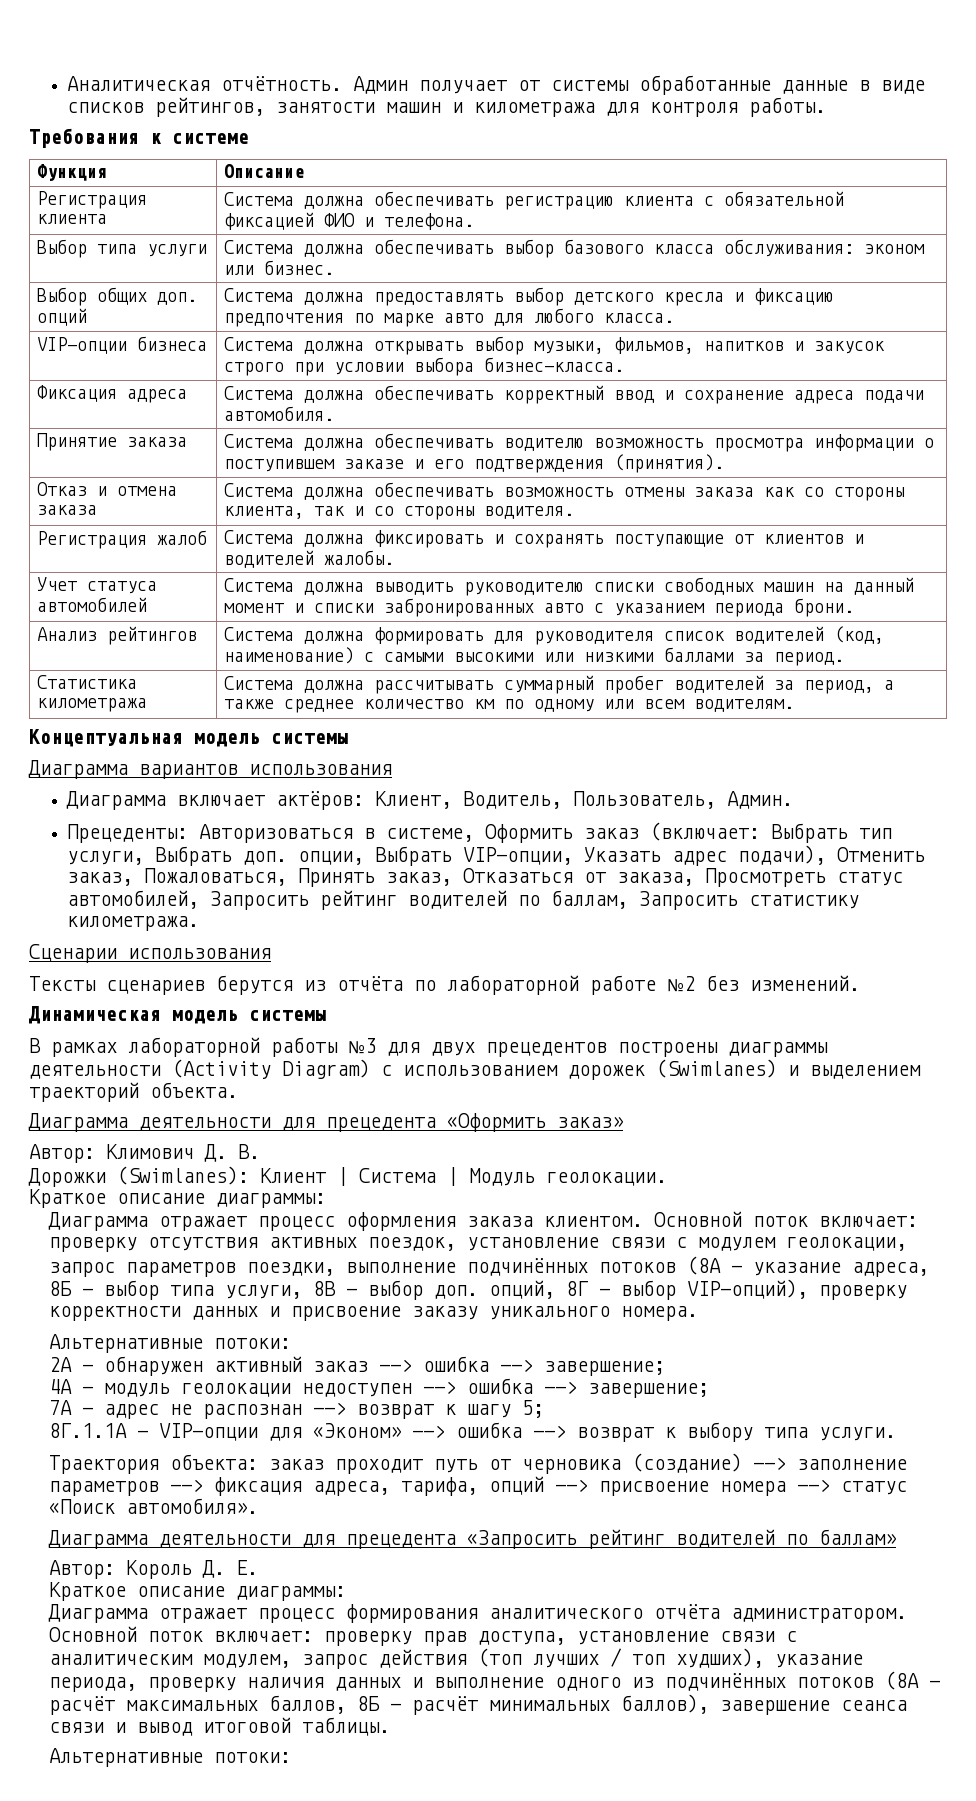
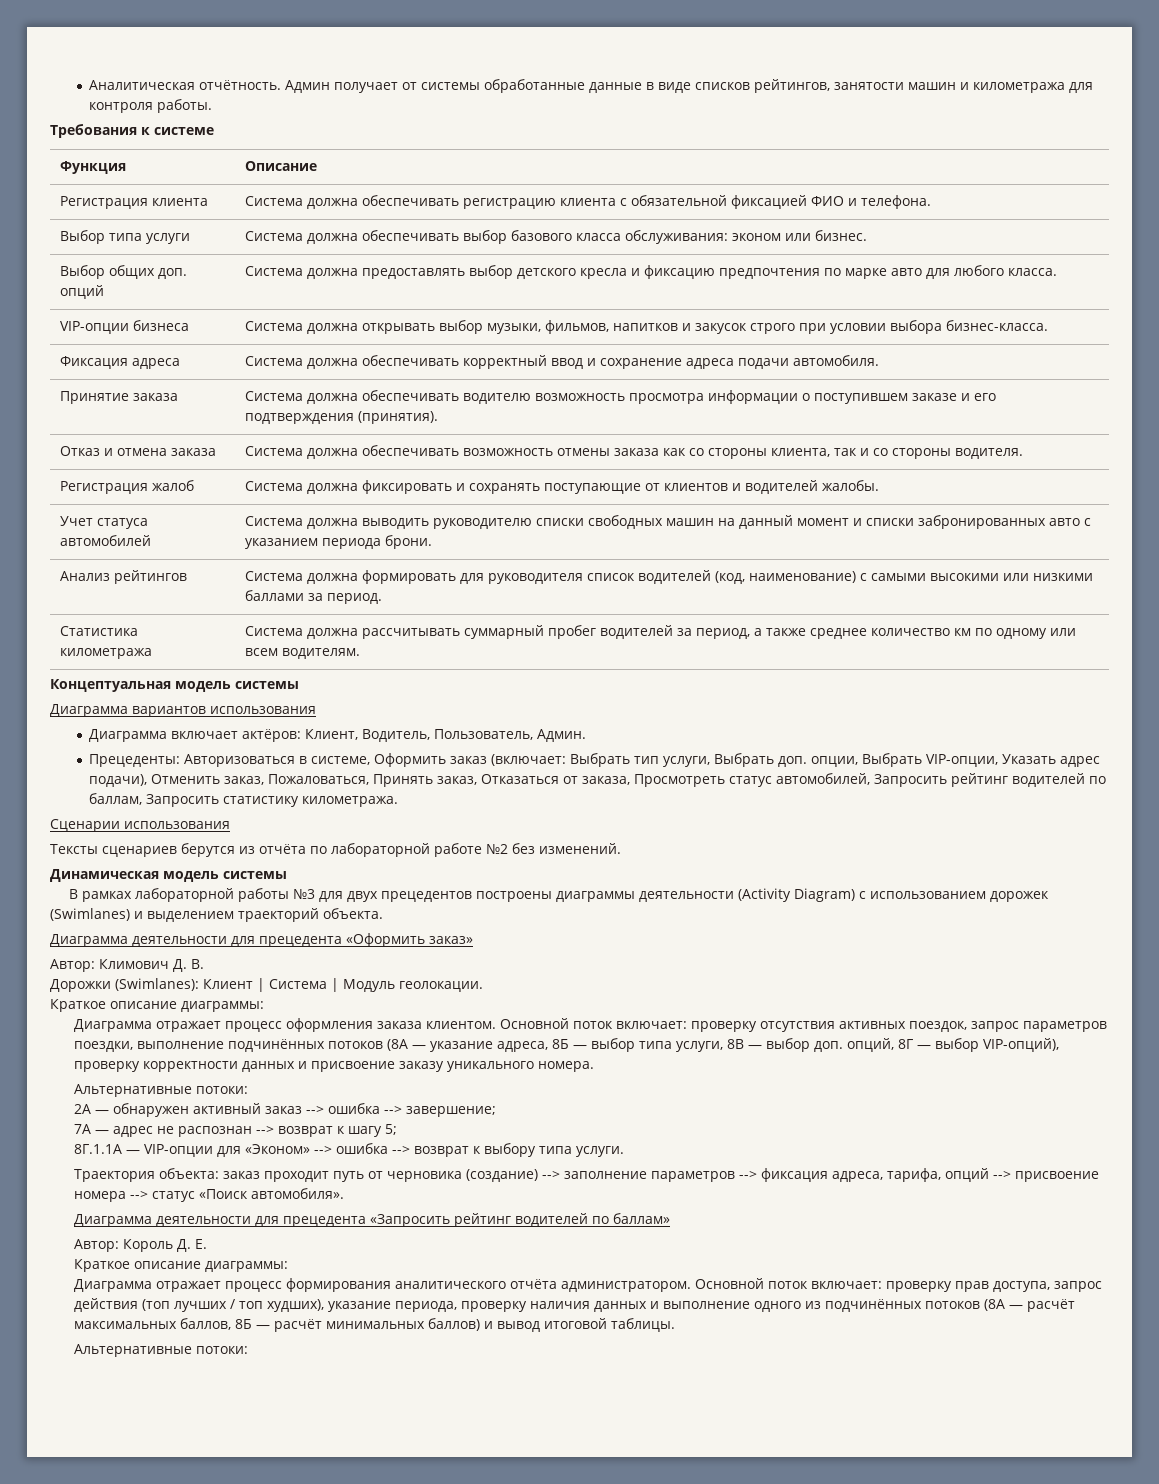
[466,1237,907,1251] установление связи с модулем геолокации, -> (967, 1026) none
[48,1378,709,1398] // 4А — модуль геолокации недоступен --> ошибка --> завершение; -> (496, 1111) none
[576,1631,797,1645] [48,1654,291,1668] установление связи с аналитическим модулем, -> (1050, 1286) none
[620,1694,907,1715] [48,1722,104,1733] баллов), завершение сеанса связи -> [427,1318,480,1331] баллов)

